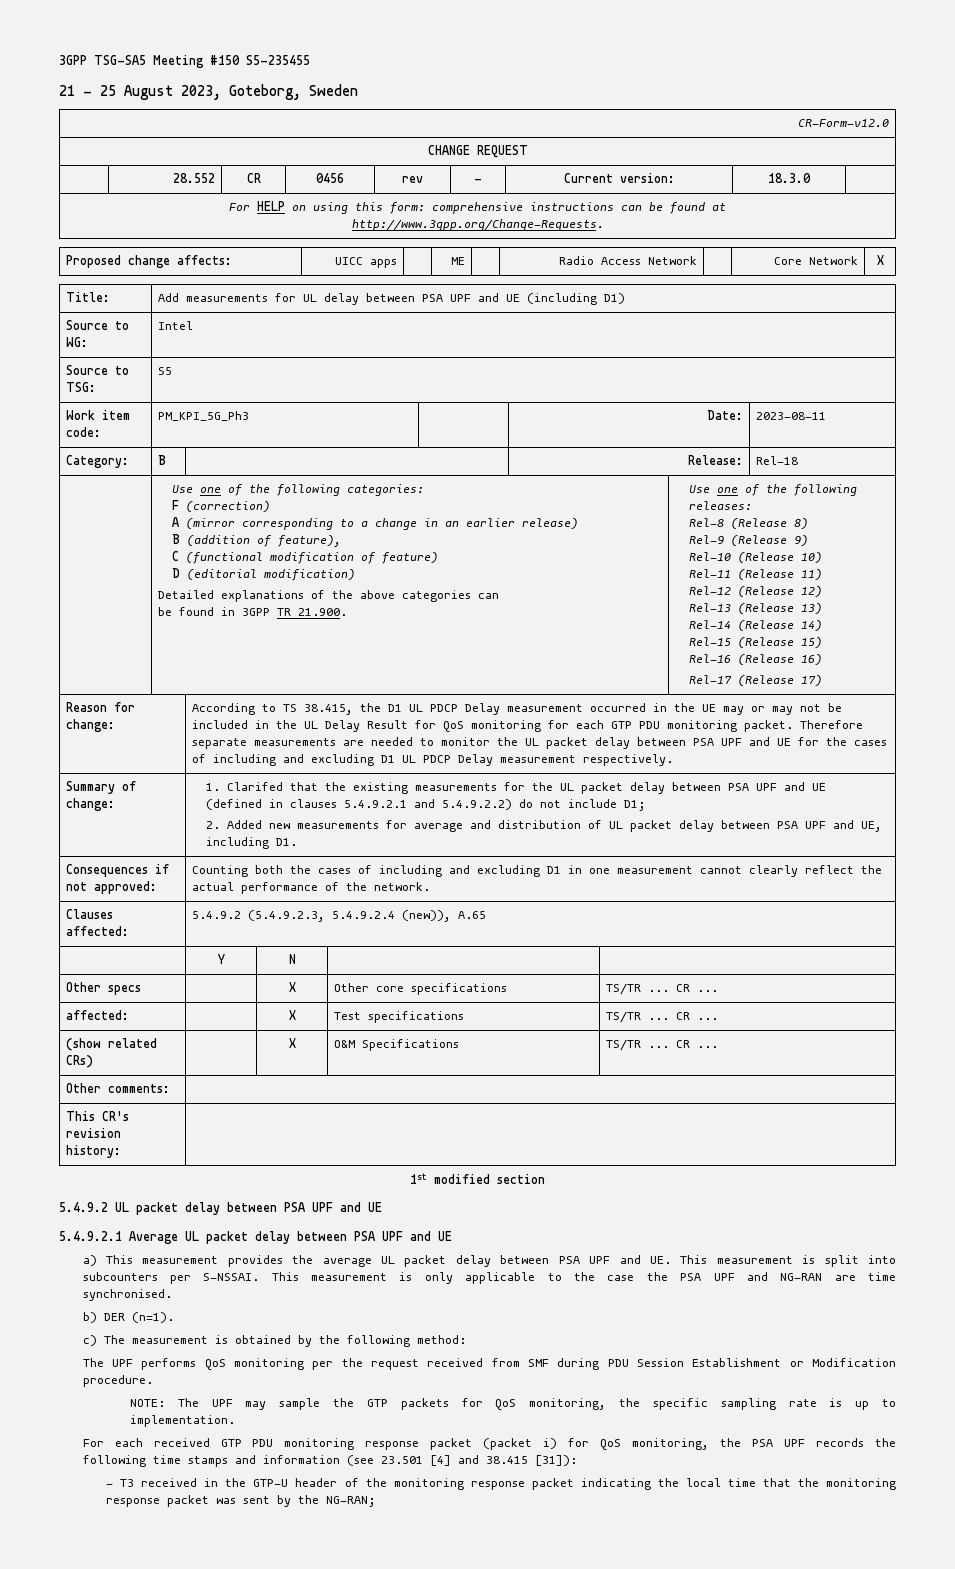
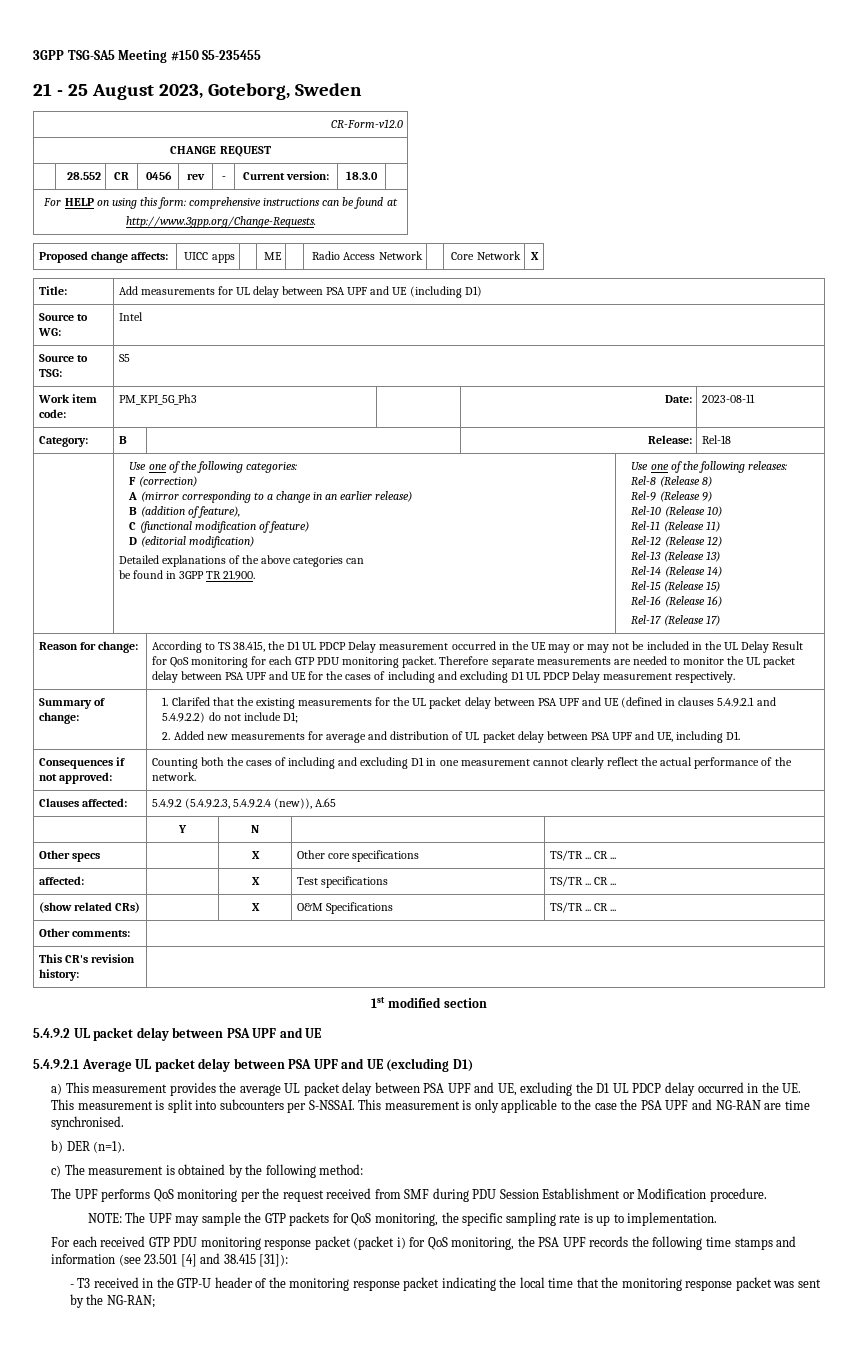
(452, 1236) none -> [386,1058,473,1072] (excluding D1)
(641, 1259) none -> [497,1082,779,1096] UE, excluding the D1 UL PDCP delay occurred in the

